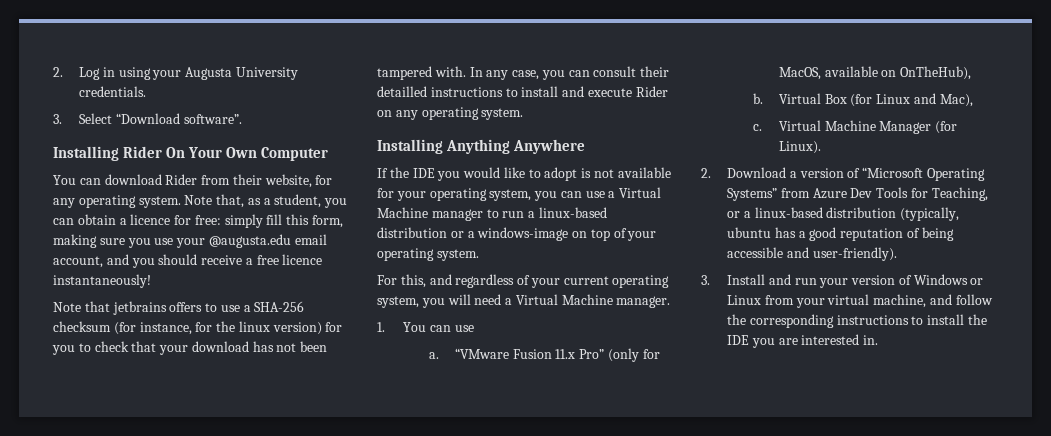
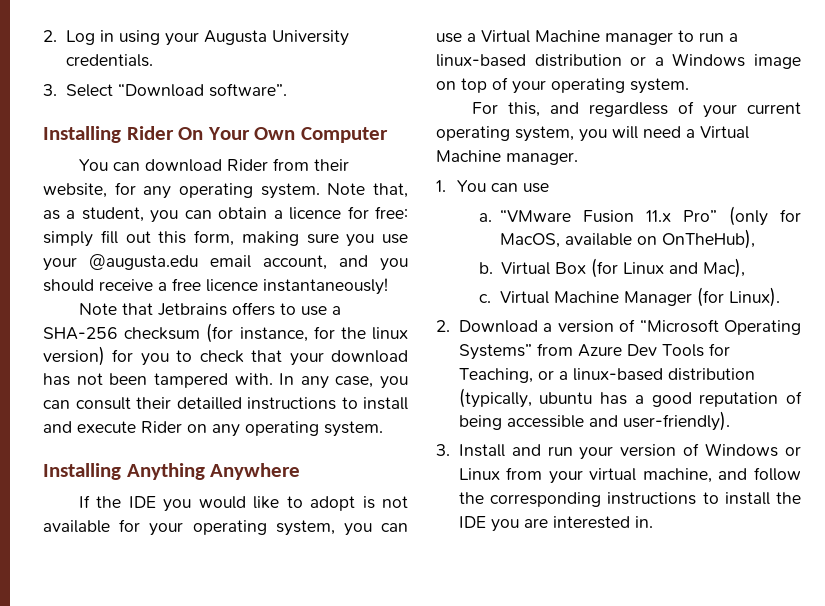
(283, 219) none -> [125,231,151,243] out
[112,301,167,315] jetbrains -> [157,303,227,316] Jetbrains
[477,227,569,241] windows-image -> [672,53,801,69] Windows image

